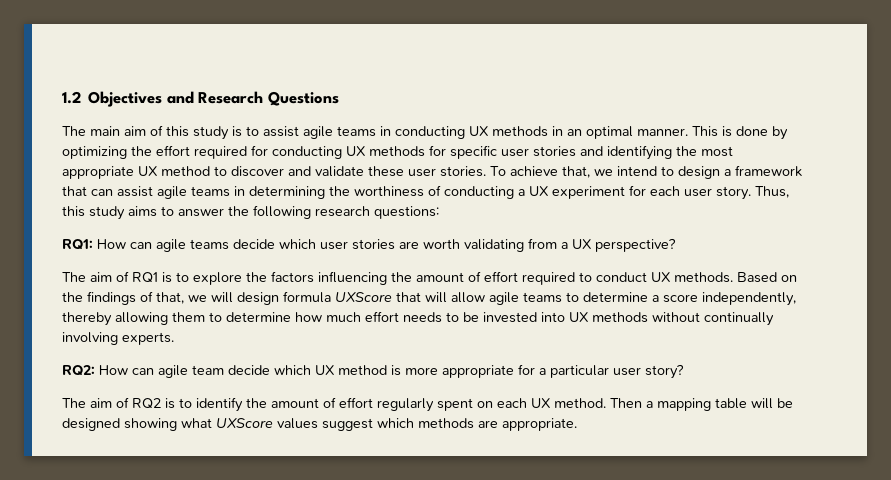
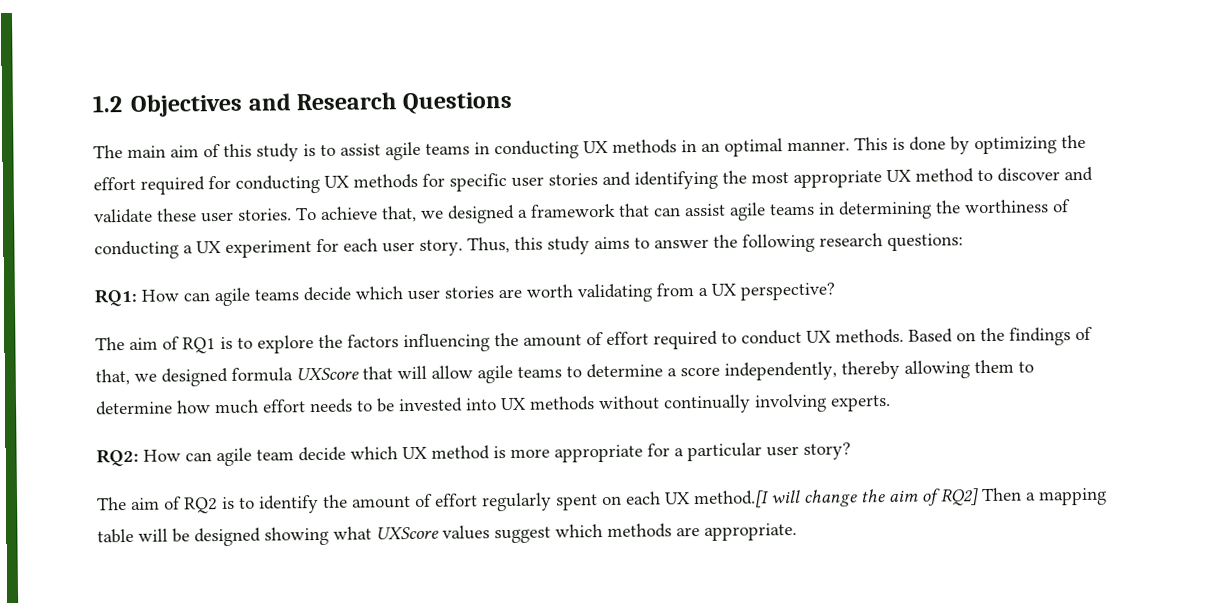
[617,166,720,179] intend to design -> [447,204,515,224] designed
[211,292,279,305] will design -> [161,367,228,387] designed
[554,398,606,408] method. -> [693,488,979,509] method.[I will change the aim of RQ2]

